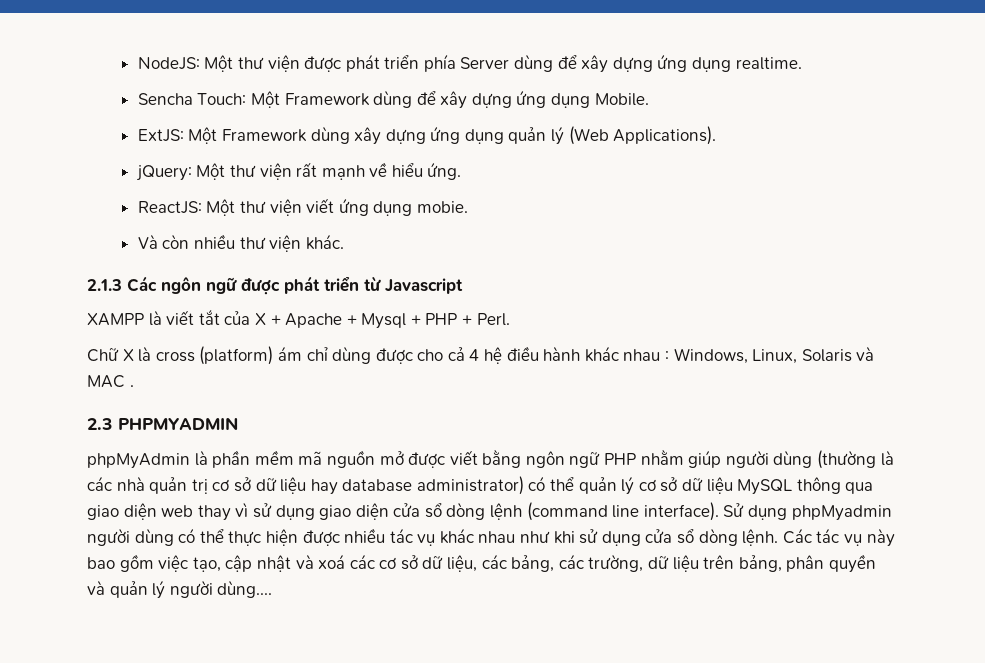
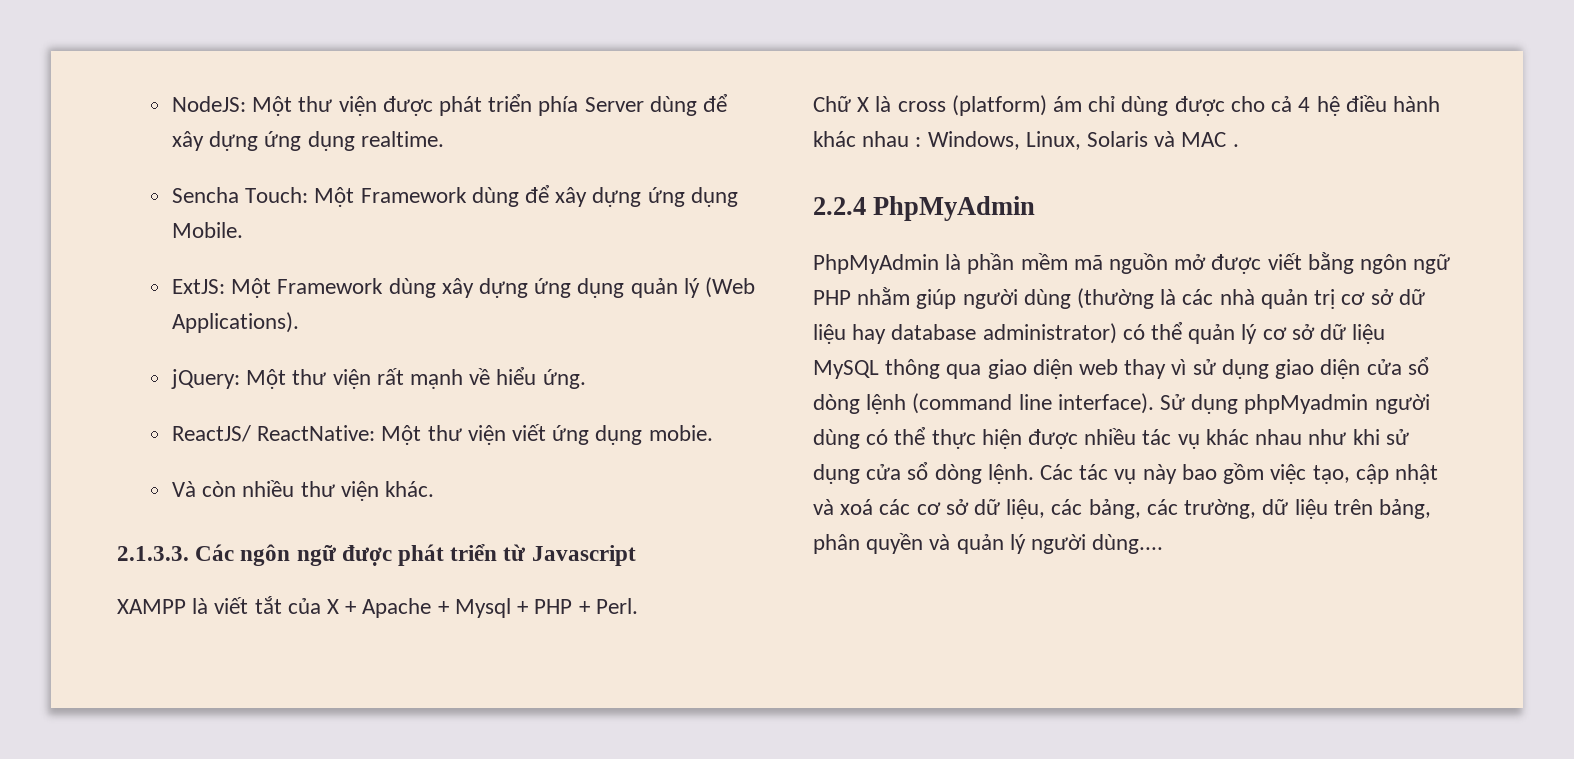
[137,201,202,214] ReactJS: -> [171,425,376,442] ReactJS/ ReactNative:
[87,279,122,291] 2.1.3 -> [117,546,189,561] 2.1.3.3.
[87,417,238,430] [87,453,190,469] 2.3 PHPMYADMIN // phpMyAdmin -> [813,196,1036,221] [813,254,939,274] 2.2.4 PhpMyAdmin // PhpMyAdmin

